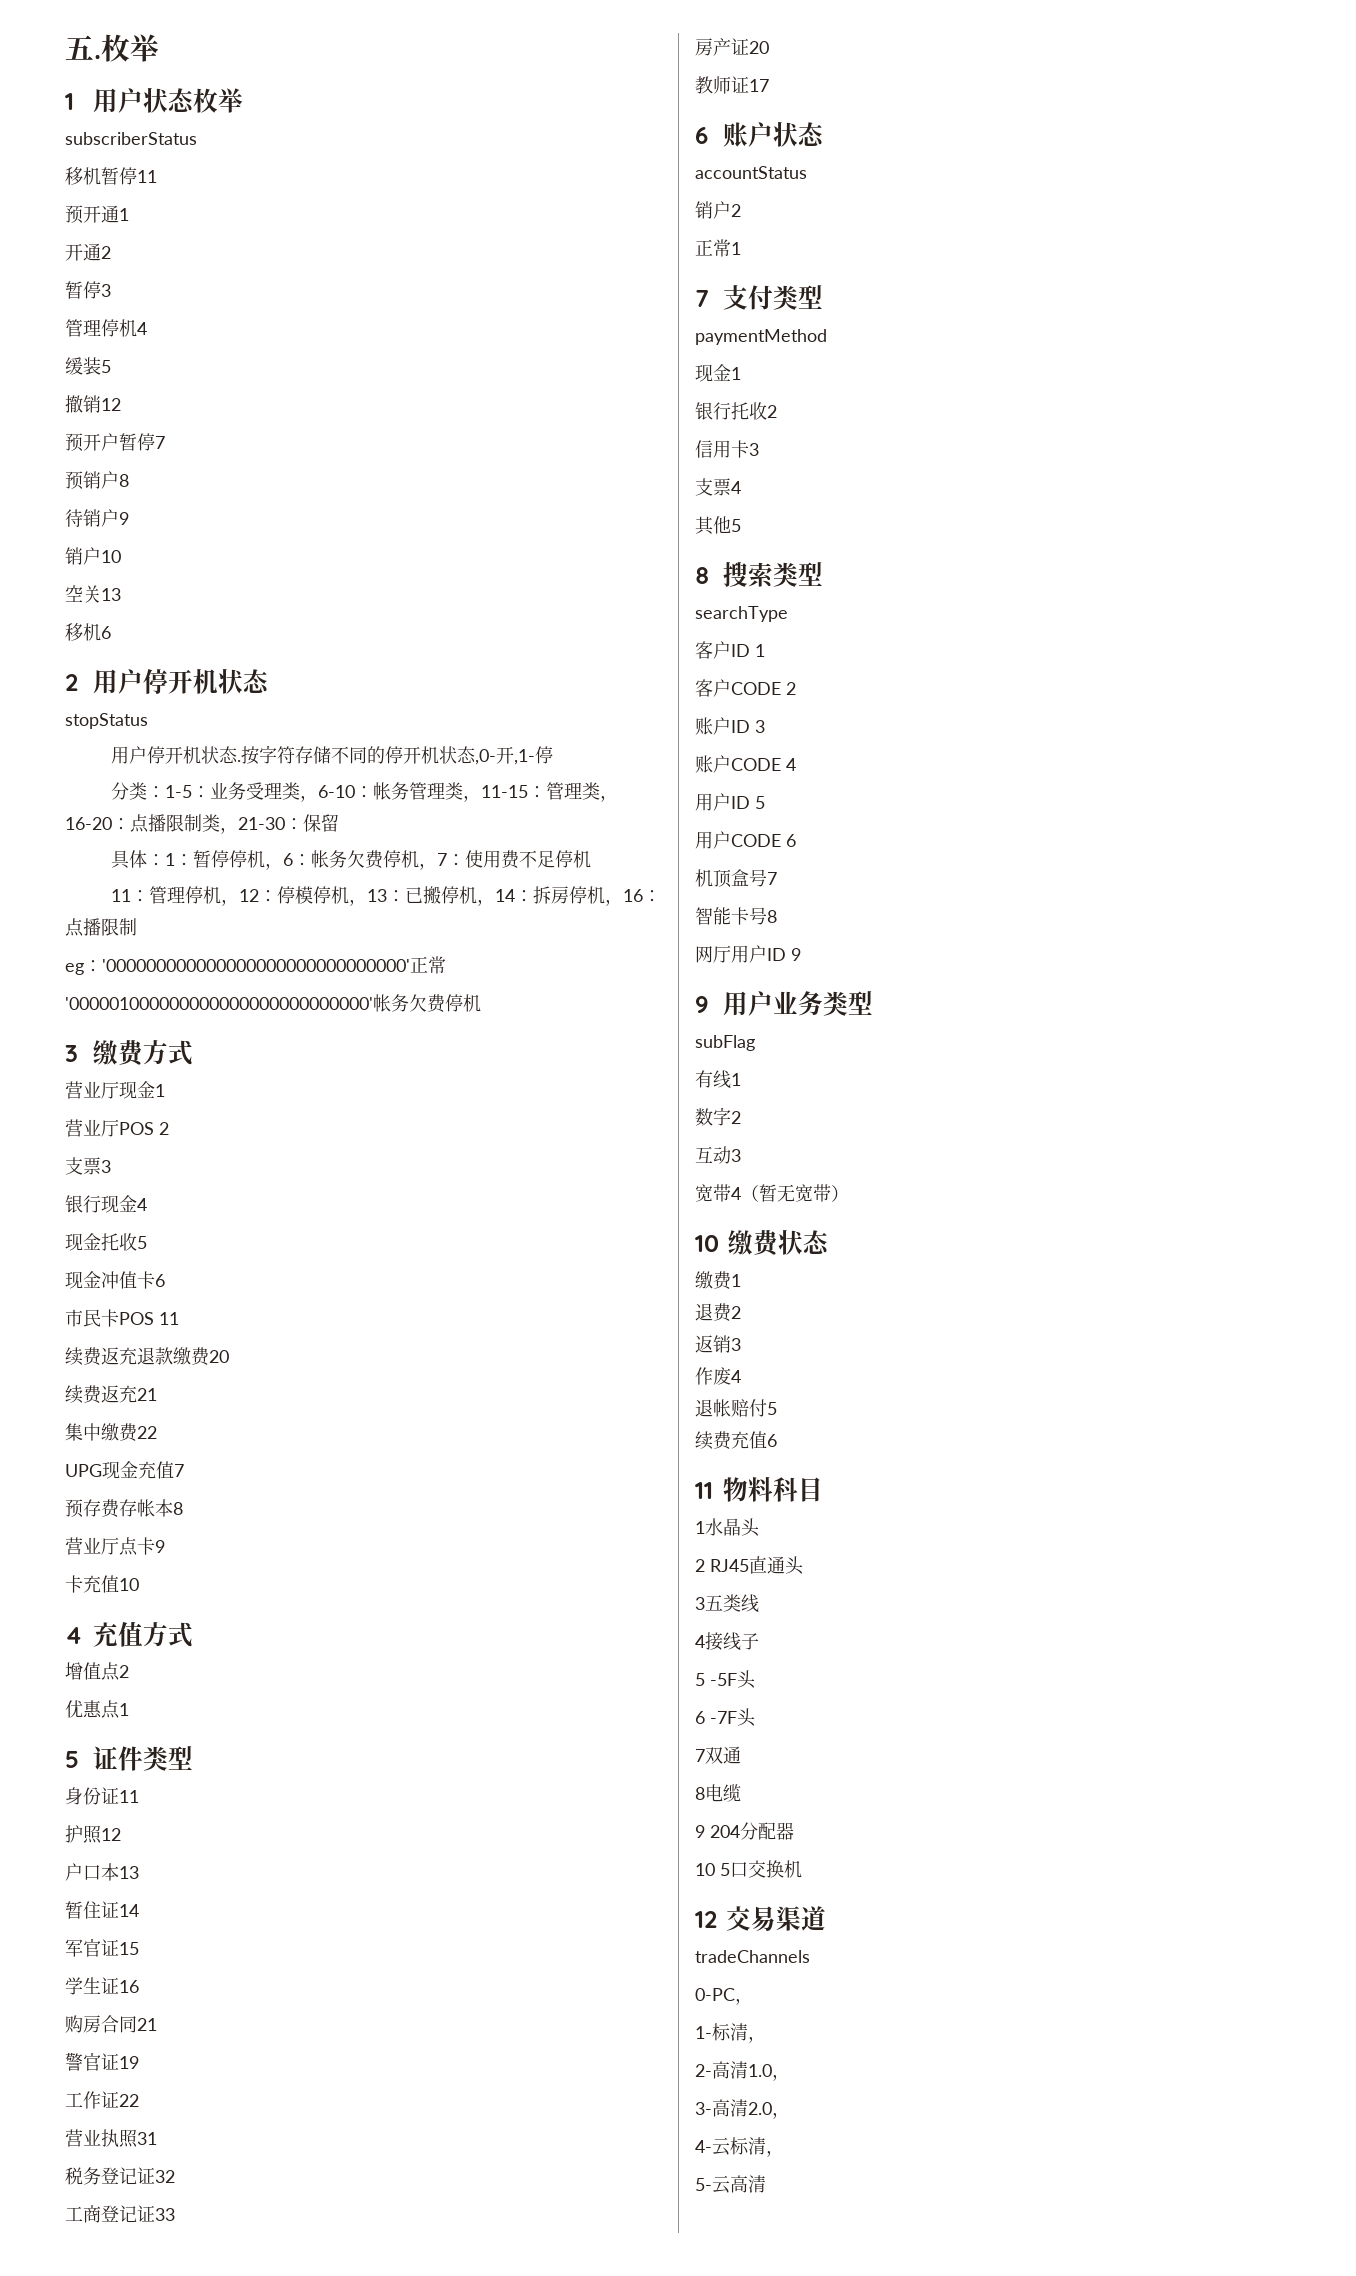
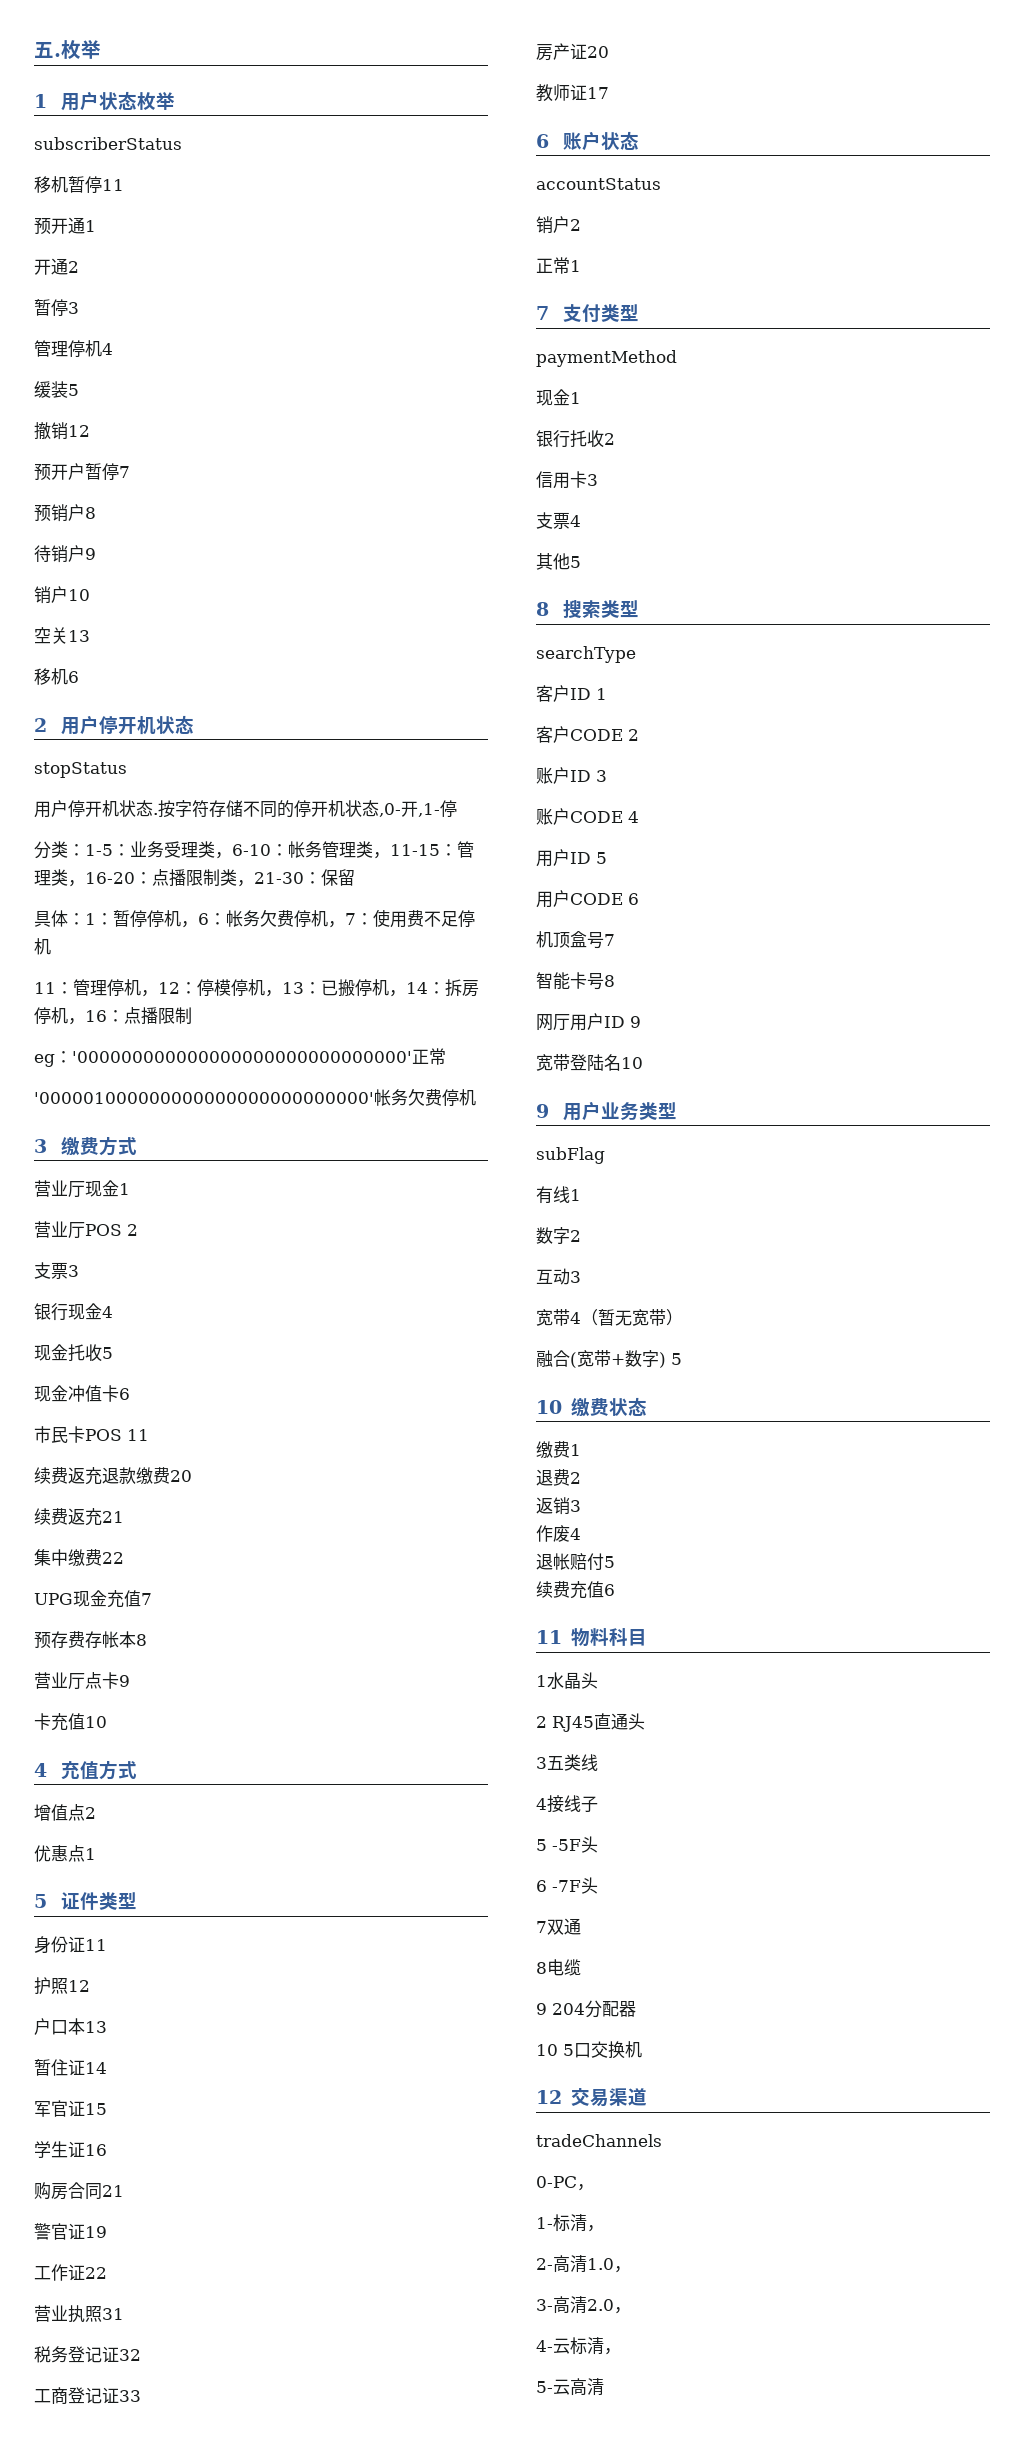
(801, 954) none -> [536,1054,643,1071] // 宽带登陆名10
(849, 1193) none -> [536,1350,682,1368] // 融合(宽带+数字) 5

